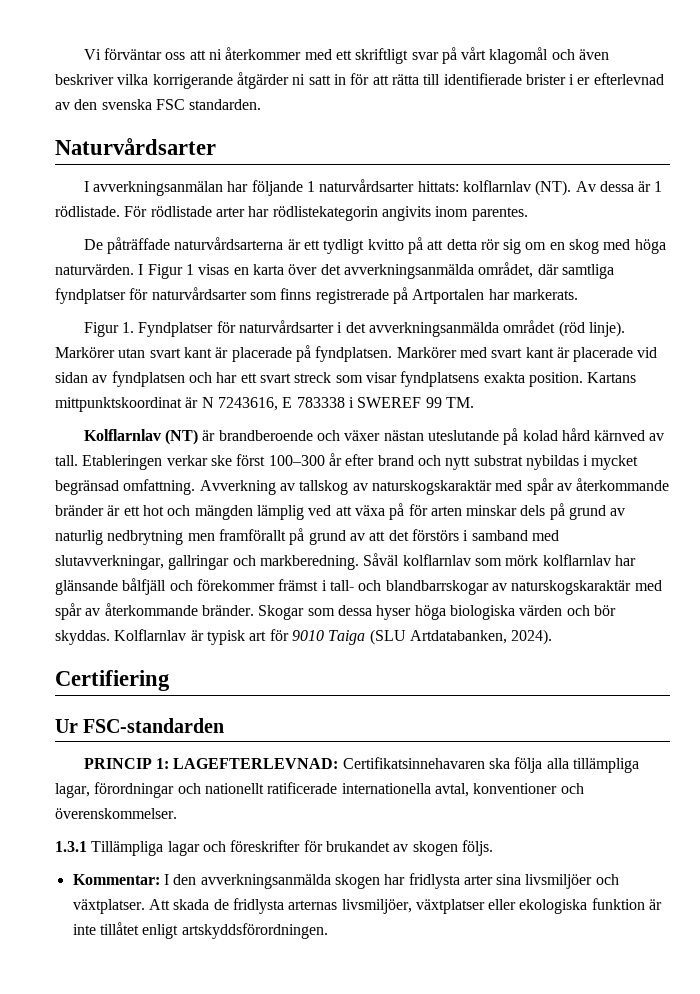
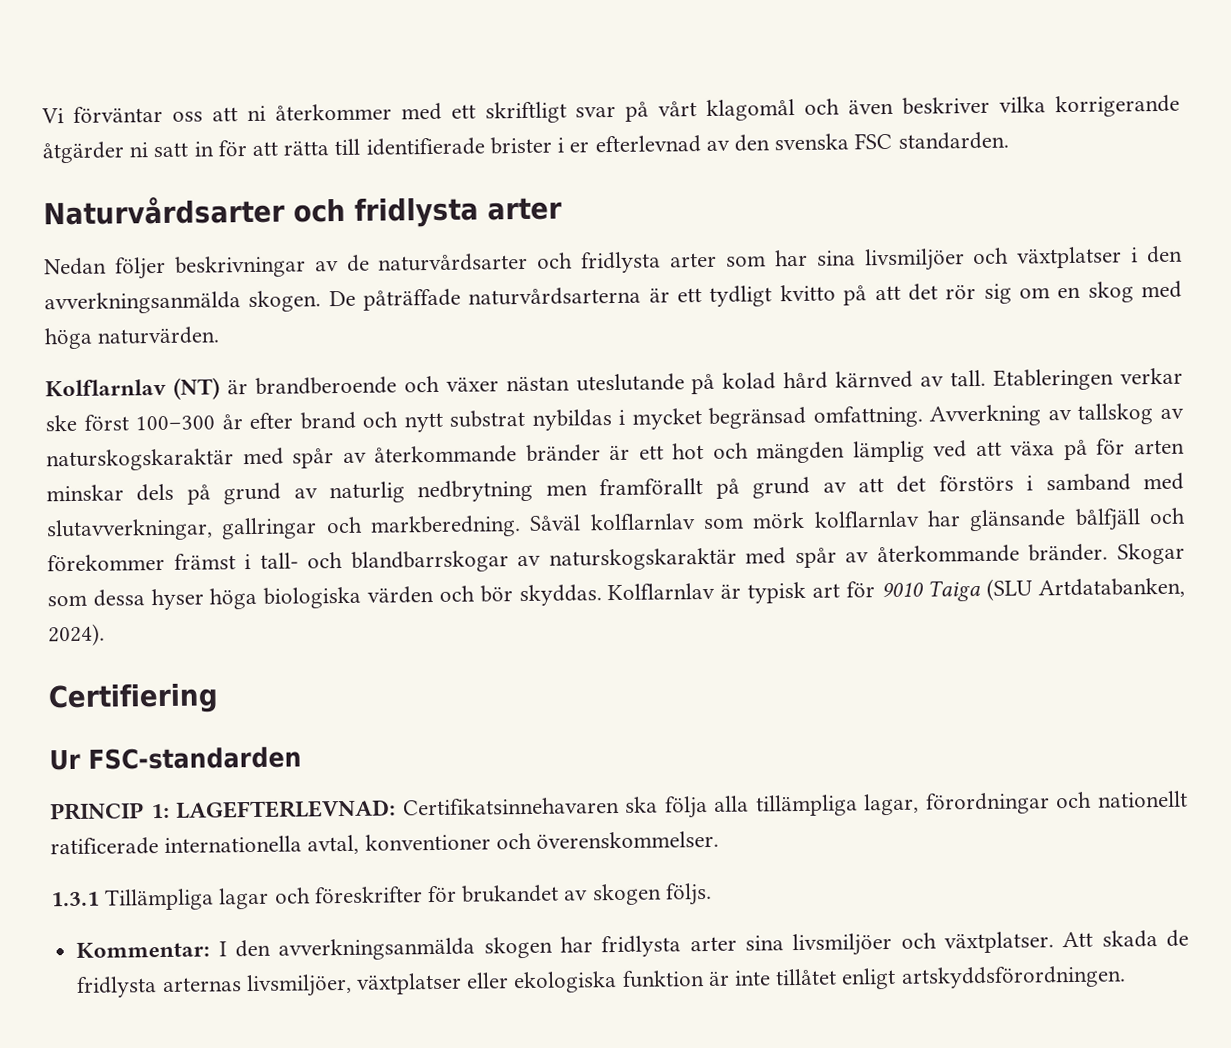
[83,179,663,196] [55,206,528,221] // I avverkningsanmälan har följande 1 naturvårdsarter hittats: kolflarnlav (NT). Av dessa är 1 rödlistade. För rödlistade arter har rödlistekategorin angivits inom parentes. // -> [293,196,562,228] [44,245,1183,280] [44,290,322,315] och fridlysta arter // Nedan följer beskrivningar av de naturvårdsarter och fridlysta arter som har sina livsmiljöer och växtplatser i den avverkningsanmälda skogen.
[446,239,477,250] detta -> [907,283,938,301] det
[138,262,614,279] [55,287,578,304] [83,320,625,337] [55,345,658,362] [55,371,637,387] [55,397,474,412] I Figur 1 visas en karta över det avverkningsanmälda området, där samtliga fyndplatser för naturvårdsarter som finns registrerade på Artportalen har markerats. // Figur 1. Fyndplatser för naturvårdsarter i det avverkningsanmälda området (röd linje). Markörer utan svart kant är placerade på fyndplatsen. Markörer med svart kant är placerade vid sidan av fyndplatsen och har ett svart streck som visar fyndplatsens exakta position. Kartans mittpunktskoordinat är N 7243616, E 783338 i SWEREF 99 TM. -> (220, 335) none

